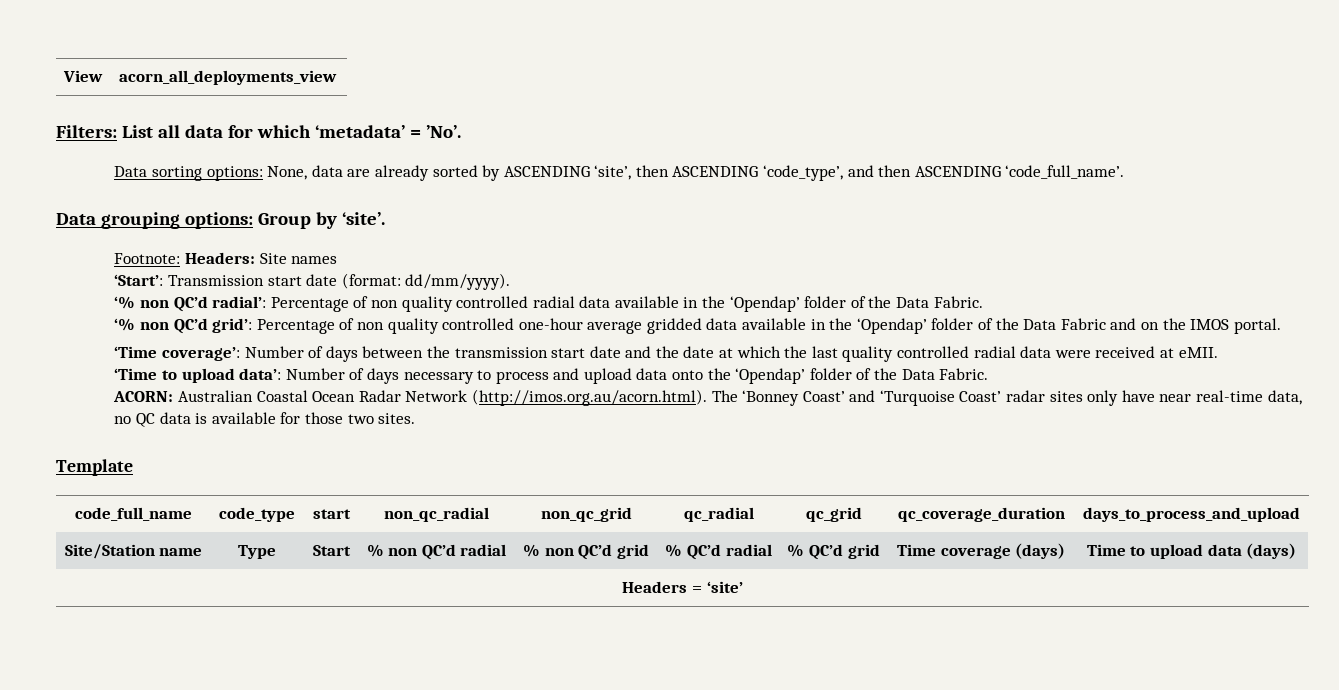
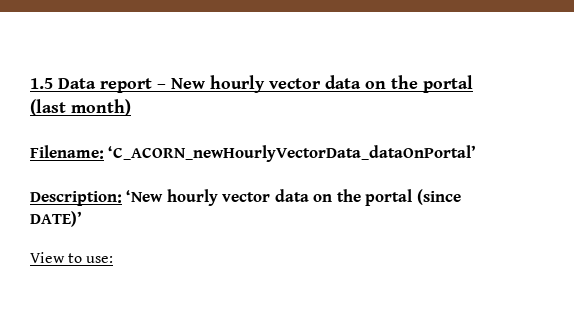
[63,70,104,82] [119,70,338,85] [56,125,461,138] [114,165,1125,181] [56,212,385,229] [114,252,338,264] [114,273,511,290] [114,296,983,312] [114,318,1281,334] [114,346,1218,362] [114,368,989,384] [113,389,1302,406] [114,412,416,427] [56,459,133,476] [75,507,192,521] [219,507,295,522] [312,509,351,519] [384,507,489,522] [540,507,632,522] [683,507,754,522] [805,507,862,522] [897,507,1065,522] [1083,507,1300,522] [64,544,203,559] [238,545,276,559] [312,545,351,556] [366,544,507,560] [523,544,649,560] [665,544,772,560] [787,544,880,560] [896,543,1066,559] [1086,543,1297,559] [622,581,743,593] View | acorn_all_deployments_view // Filters: List all data for which ‘metadata’ = ’No’. // Data sorting options: None, data are already sorted by ASCENDING ‘site’, then ASCENDING ‘code_type’, and then ASCENDING ‘code_full_name’. // Data grouping options: Group by ‘site’. // Footnote: Headers: Site names // ‘Start’: Transmission start date (format: dd/mm/yyyy). // ‘% non QC’d radial’: Percentage of non quality controlled radial data available in the ‘Opendap’ folder of the Data Fabric. // ‘% non QC’d grid’: Percentage of non quality controlled one-hour average gridded data available in the ‘Opendap’ folder of the Data Fabric and on the IMOS portal. // ‘Time coverage’: Number of days between the transmission start date and the date at which the last quality controlled radial data were received at eMII. // ‘Time to upload data’: Number of days necessary to process and upload data onto the ‘Opendap’ folder of the Data Fabric. // ACORN: Australian Coastal Ocean Radar Network (http://imos.org.au/acorn.html). The ‘Bonney Coast’ and ‘Turquoise Coast’ radar sites only have near real-time data, no QC data is available for those two sites. // Template // code_full_name | code_type | start | non_qc_radial | non_qc_grid | qc_radial | qc_grid | qc_coverage_duration | days_to_process_and_upload // Site/Station name | Type | Start | % non QC’d radial | % non QC’d grid | % QC’d radial | % QC’d grid | Time coverage (days) | Time to upload data (days) // Headers = ‘site’ -> [30,75,473,93] [30,99,131,116] [30,145,477,162] [30,189,461,206] [30,211,82,227] [30,252,114,263] 1.5 Data report – New hourly vector data on the portal (last month) // Filename: ‘C_ACORN_newHourlyVectorData_dataOnPortal’ // Description: ‘New hourly vector data on the portal (since DATE)’ // View to use:

